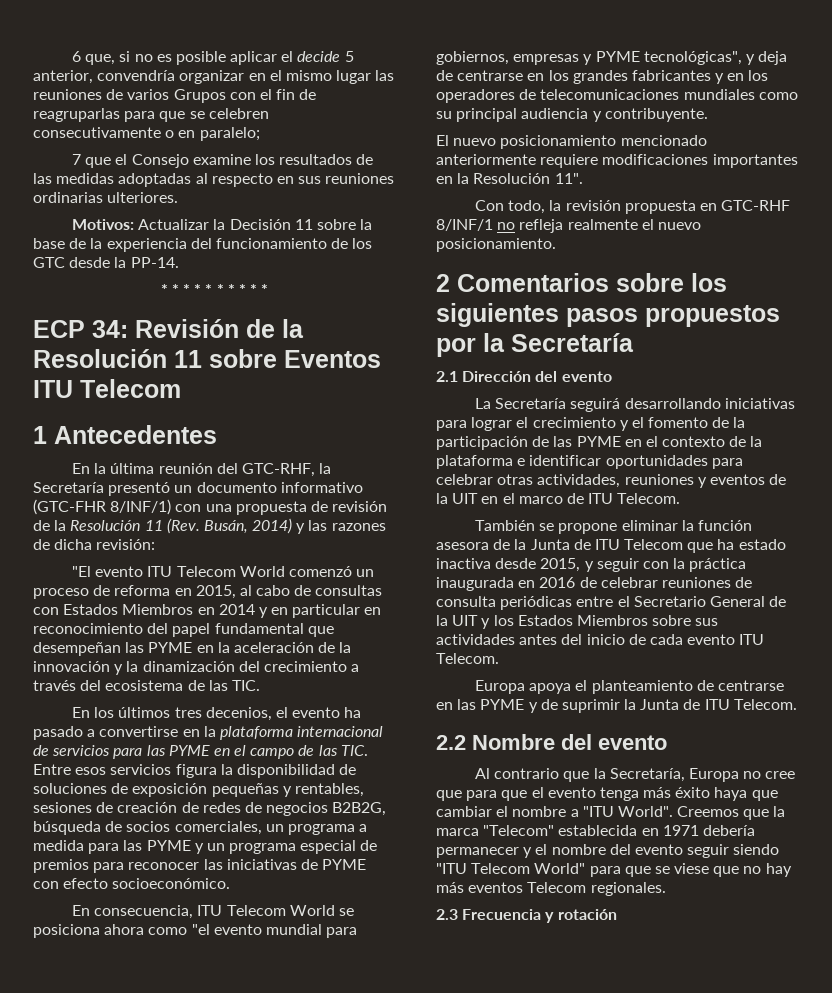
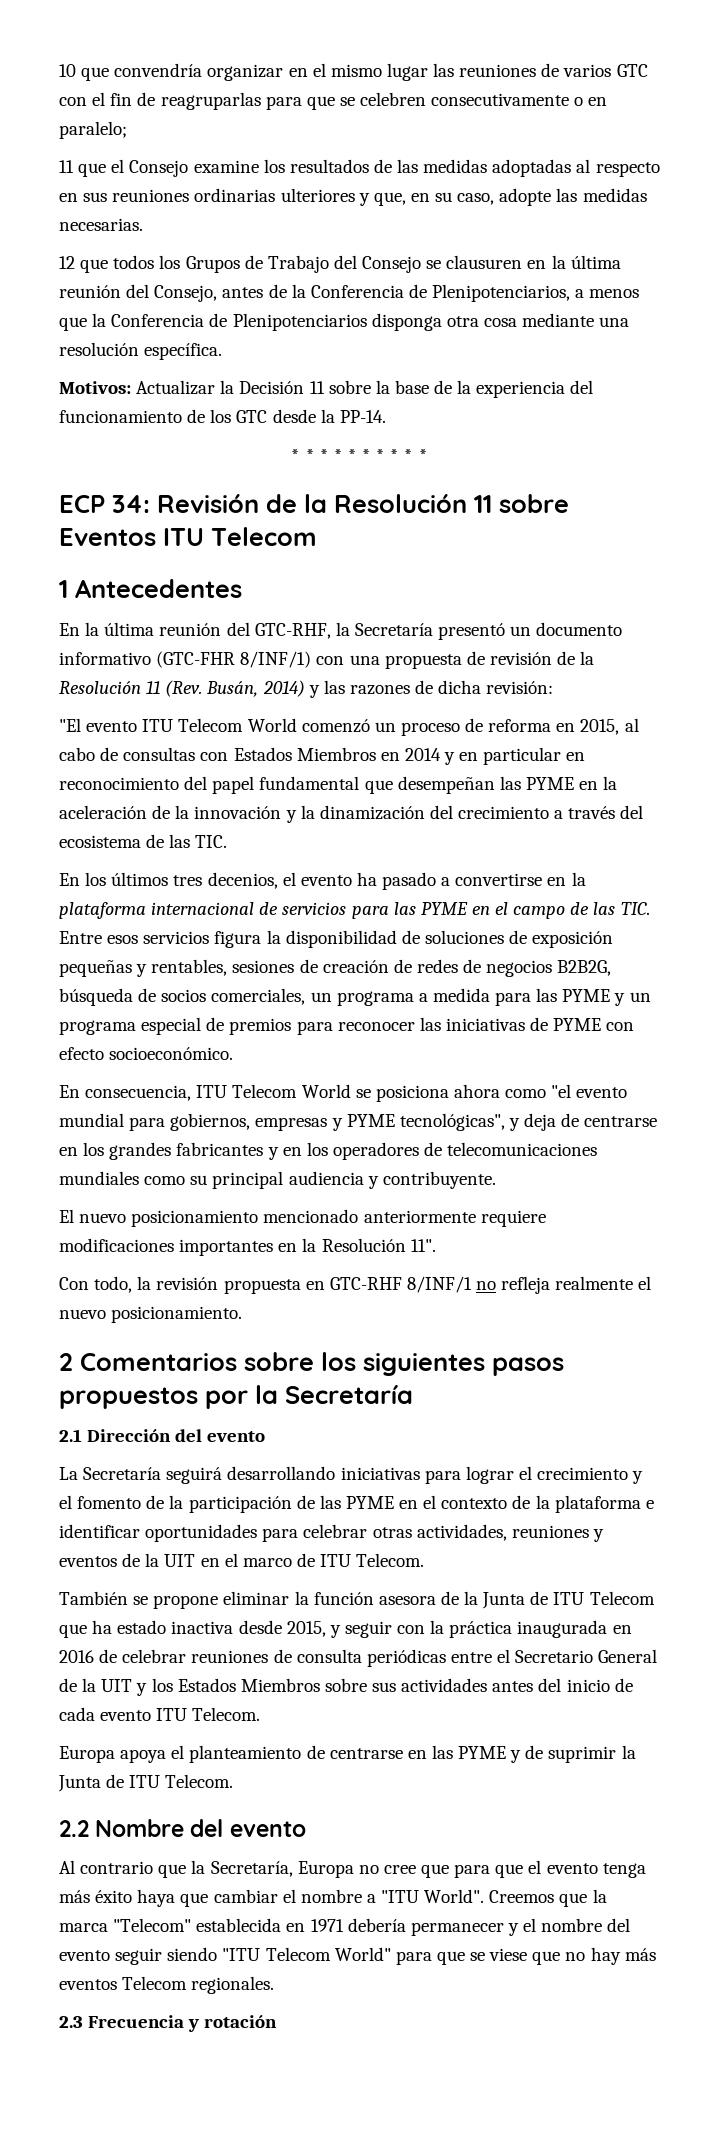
[71,51,354,65] [33,70,93,84] 6 que, si no es posible aplicar el decide 5 anterior, -> [59,64,110,81] 10 que
[173,89,226,103] Grupos -> [616,64,648,77] GTC
[71,154,81,165] 7 -> [59,160,74,173] 11
[107,192,179,203] ulteriores. -> [280,188,647,206] [59,218,143,231] [59,255,621,273] [59,284,640,302] [59,313,630,331] [59,342,223,360] ulteriores y que, en su caso, adopte las medidas necesarias. // 12 que todos los Grupos de Trabajo del Consejo se clausuren en la última reunión del Consejo, antes de la Conferencia de Plenipotenciarios, a menos que la Conferencia de Plenipotenciarios disponga otra cosa mediante una resolución específica.

